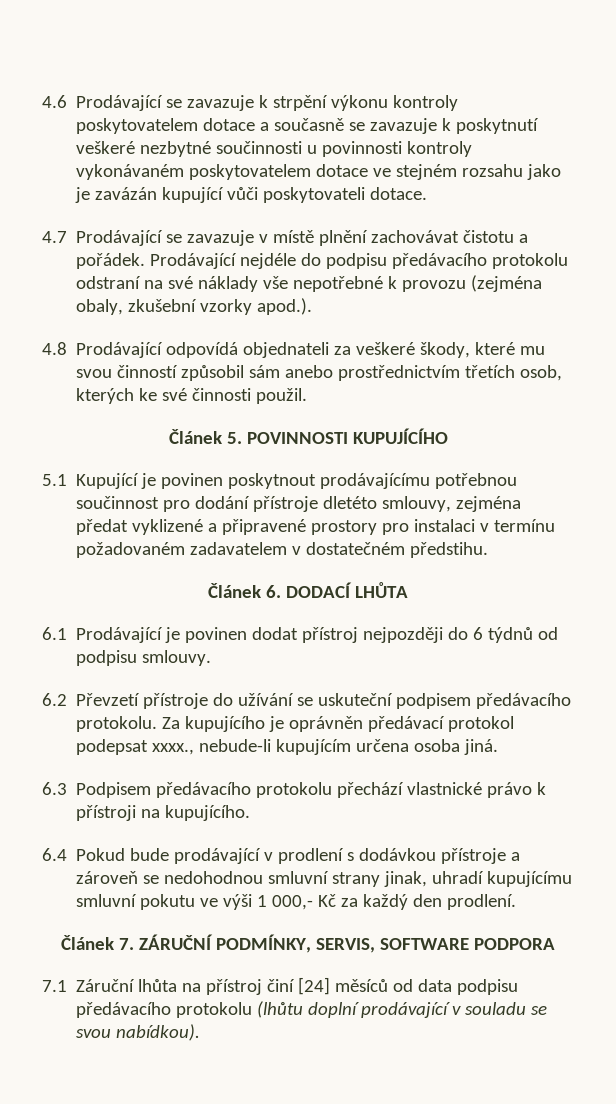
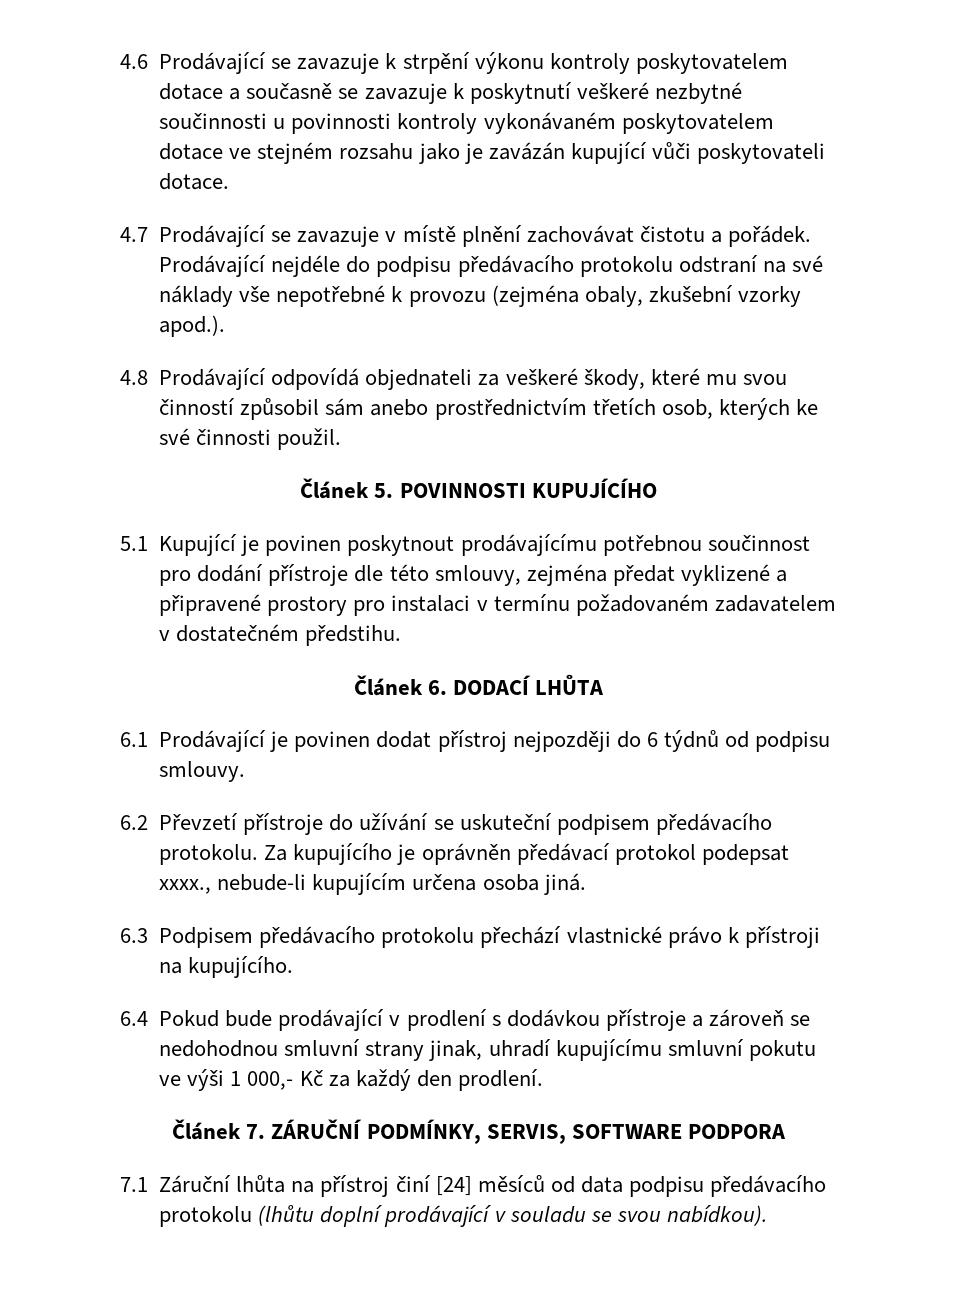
[323,496,378,509] dletéto -> [354,564,429,582] dle této

